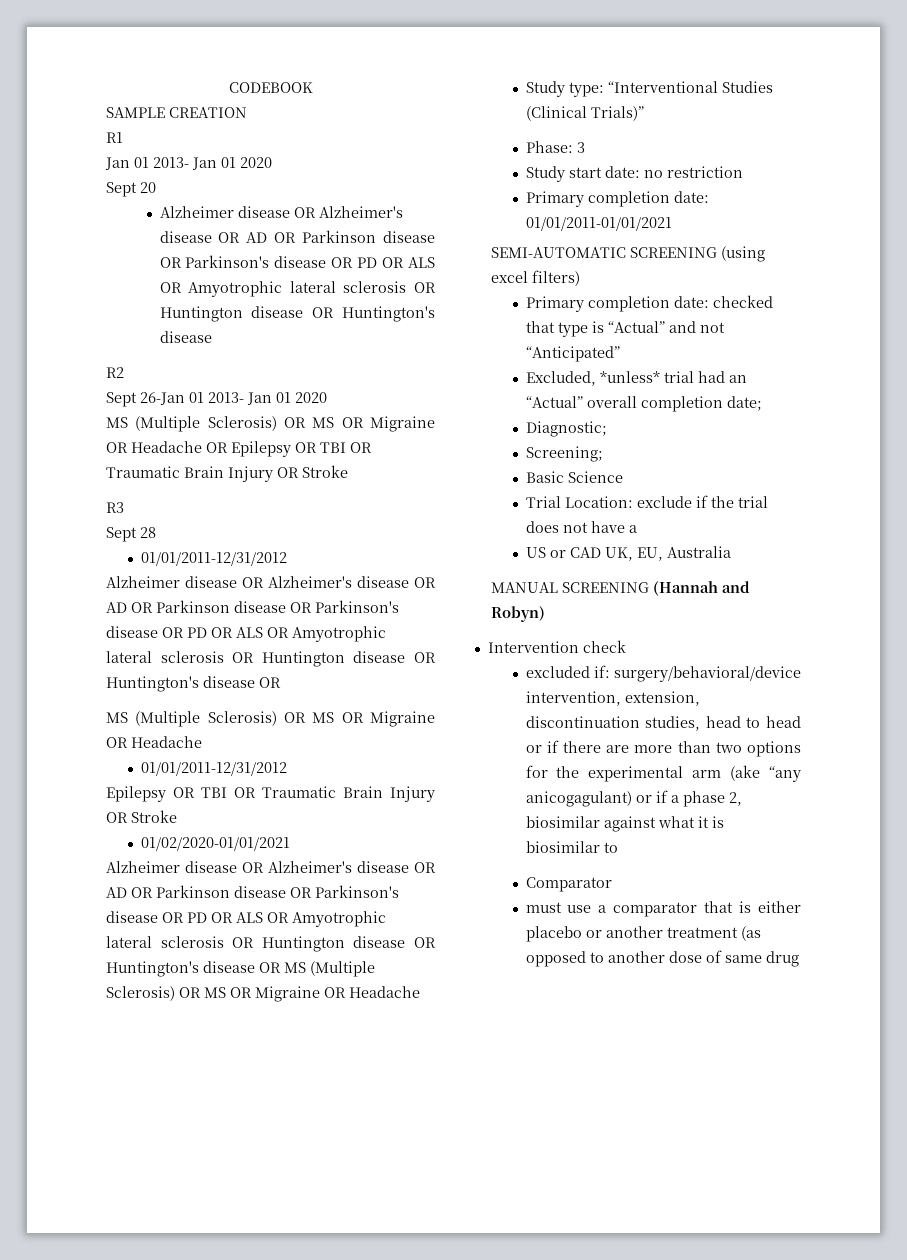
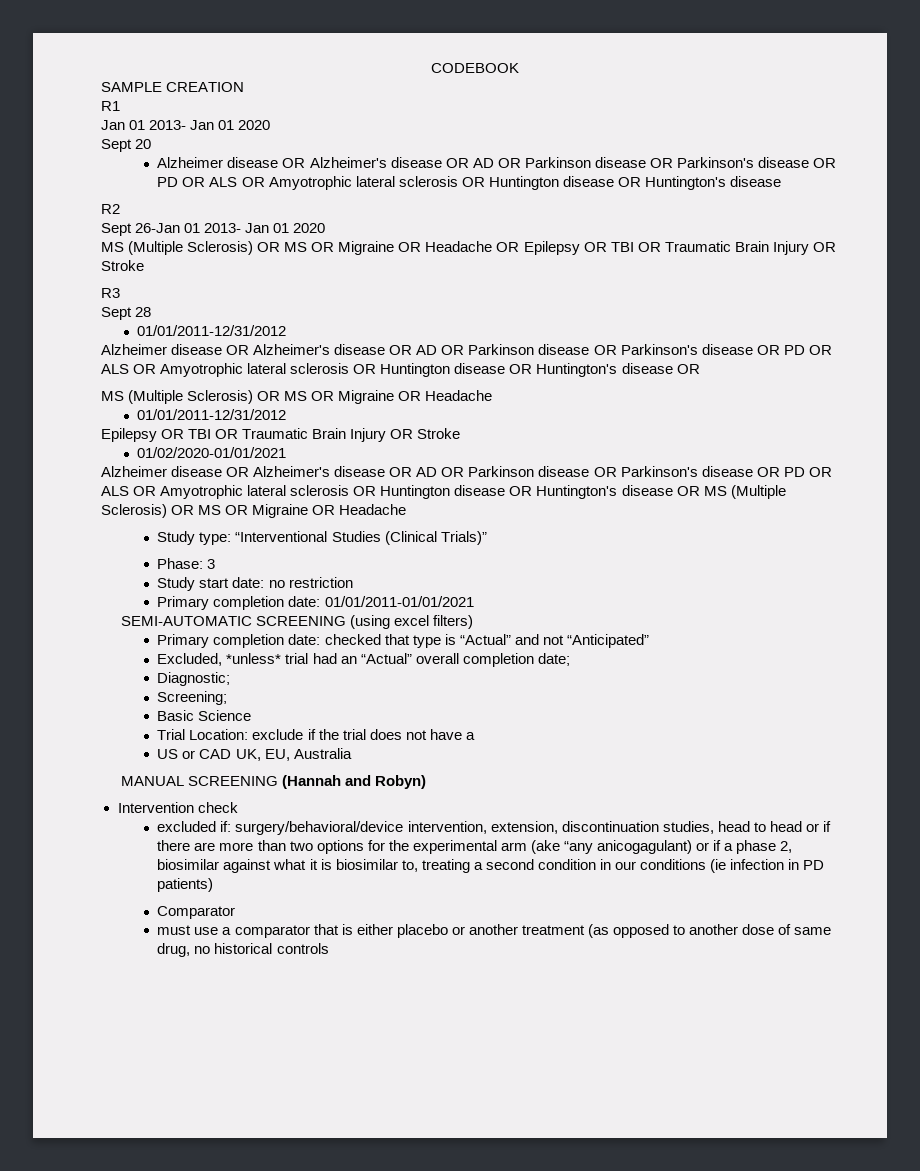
[603,842,618,853] to -> [401,859,825,873] [157,878,214,892] to, treating a second condition in our conditions (ie infection in PD patients)
[765,951,799,967] drug -> [157,943,329,957] drug, no historical controls

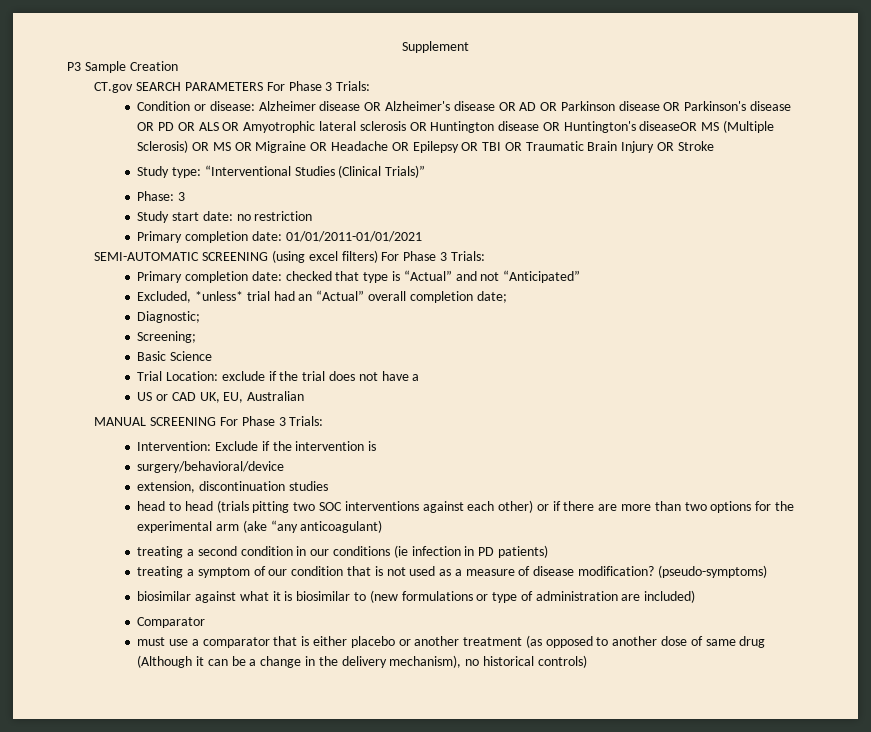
[431,63,519,73] [101,82,245,92] [101,101,120,111] [101,120,271,130] [101,139,152,152] CODEBOOK // SAMPLE CREATION // R1 // Jan 01 2013- Jan 01 2020 // Sept 20 // -> [402,41,469,53] [67,61,178,73] [94,81,371,93] [137,101,255,111] Supplement // P3 Sample Creation // CT.gov SEARCH PARAMETERS For Phase 3 Trials: // Condition or disease:
[729,176,781,187] [101,204,120,214] [101,223,326,236] disease // R2 // Sept 26-Jan 01 2013- Jan 01 2020 // -> [639,121,698,131] diseaseOR
[101,288,120,298] [101,307,152,320] [137,325,287,336] [101,344,832,355] [101,363,700,377] [101,390,493,404] [137,409,287,420] [101,428,461,442] [137,447,287,458] [101,466,832,477] [101,485,786,499] [101,504,407,518] // R3 // Sept 28 // 01/01/2011-12/31/2012 // Alzheimer disease OR Alzheimer's disease OR AD OR Parkinson disease OR Parkinson's disease OR PD OR ALS OR Amyotrophic lateral sclerosis OR Huntington disease OR Huntington's disease OR // MS (Multiple Sclerosis) OR MS OR Migraine OR Headache // 01/01/2011-12/31/2012 // Epilepsy OR TBI OR Traumatic Brain Injury OR Stroke // 01/02/2020-01/01/2021 // Alzheimer disease OR Alzheimer's disease OR AD OR Parkinson disease OR Parkinson's disease OR PD OR ALS OR Amyotrophic lateral sclerosis OR Huntington disease OR Huntington's disease OR MS (Multiple Sclerosis) OR MS OR Migraine OR Headache -> (714, 146) none
(474, 622) none -> [381,251,485,261] For Phase 3 Trials:
[293,748,352,759] Australia -> [247,391,305,401] Australian
[282,775,427,789] [117,802,238,813] [157,821,232,832] (Hannah and Robyn) // Intervention check // excluded if: -> [220,416,324,426] [137,441,377,451] For Phase 3 Trials: // Intervention: Exclude if the intervention is //
[407,821,487,834] intervention, -> (285, 467) //
[662,821,714,834] studies, -> [288,481,328,491] studies //
(802, 826) none -> [216,500,534,513] (trials pitting two SOC interventions against each other)
[596,840,793,854] [157,859,418,873] anicogagulant) or if a phase 2, biosimilar against what it is biosimilar to, -> [300,520,383,533] anticoagulant) //
(214, 885) none -> [137,565,767,578] [137,590,696,603] // treating a symptom of our condition that is not used as a measure of disease modification? (pseudo-symptoms) // biosimilar against what it is biosimilar to (new formulations or type of administration are included)
[157,943,191,957] drug, -> [739,636,766,648] [137,655,462,668] drug (Although it can be a change in the delivery mechanism),
[276,943,329,954] controls -> [537,655,587,668] controls)

